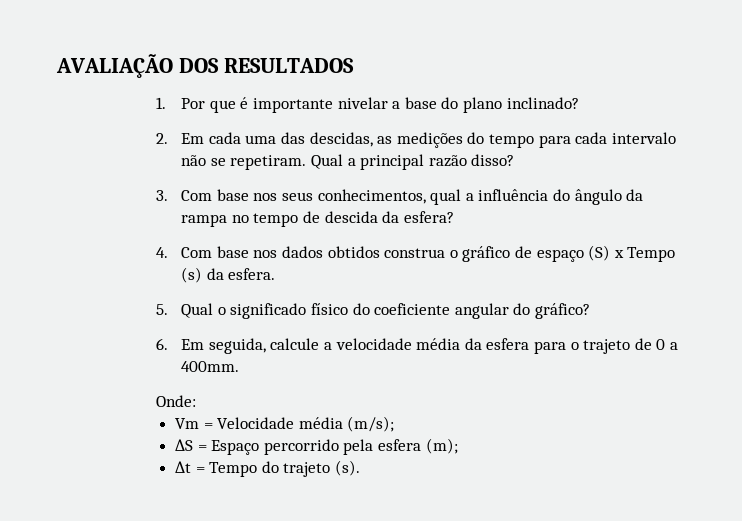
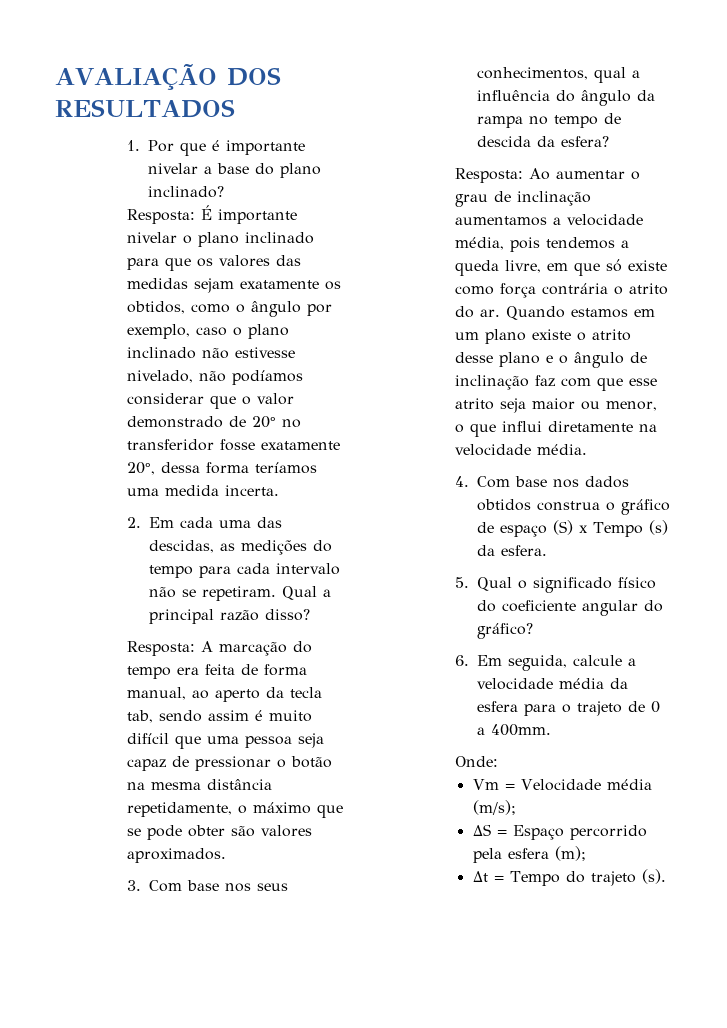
(579, 103) none -> [127,205,298,224] [127,232,315,247] [127,255,302,271] [127,278,342,293] [127,301,333,317] [127,324,290,339] [127,347,296,359] [127,370,304,385] [127,393,295,409] [127,416,302,428] [127,439,341,451] [127,462,318,475] [127,485,280,496] // Resposta: É importante nivelar o plano inclinado para que os valores das medidas sejam exatamente os obtidos, como o ângulo por exemplo, caso o plano inclinado não estivesse nivelado, não podíamos considerar que o valor demonstrado de 20° no transferidor fosse exatamente 20°, dessa forma teríamos uma medida incerta.
(515, 160) none -> [127,641,313,656] [127,664,308,679] [127,687,323,702] [127,710,313,723] [127,733,325,749] [127,756,333,771] [127,779,273,790] [127,802,344,818] [127,825,313,840] [127,848,227,863] // Resposta: A marcação do tempo era feita de forma manual, ao aperto da tecla tab, sendo assim é muito difícil que uma pessoa seja capaz de pressionar o botão na mesma distância repetidamente, o máximo que se pode obter são valores aproximados.
(454, 217) none -> [455,168,641,183] [455,191,592,207] [455,214,644,226] [455,237,630,252] [455,259,668,276] [455,283,669,298] [455,306,656,320] [455,329,632,344] [455,352,648,368] [455,375,658,391] [455,398,658,413] [455,421,658,437] [455,444,588,456] // Resposta: Ao aumentar o grau de inclinação aumentamos a velocidade média, pois tendemos a queda livre, em que só existe como força contrária o atrito do ar. Quando estamos em um plano existe o atrito desse plano e o ângulo de inclinação faz com que esse atrito seja maior ou menor, o que influi diretamente na velocidade média.

